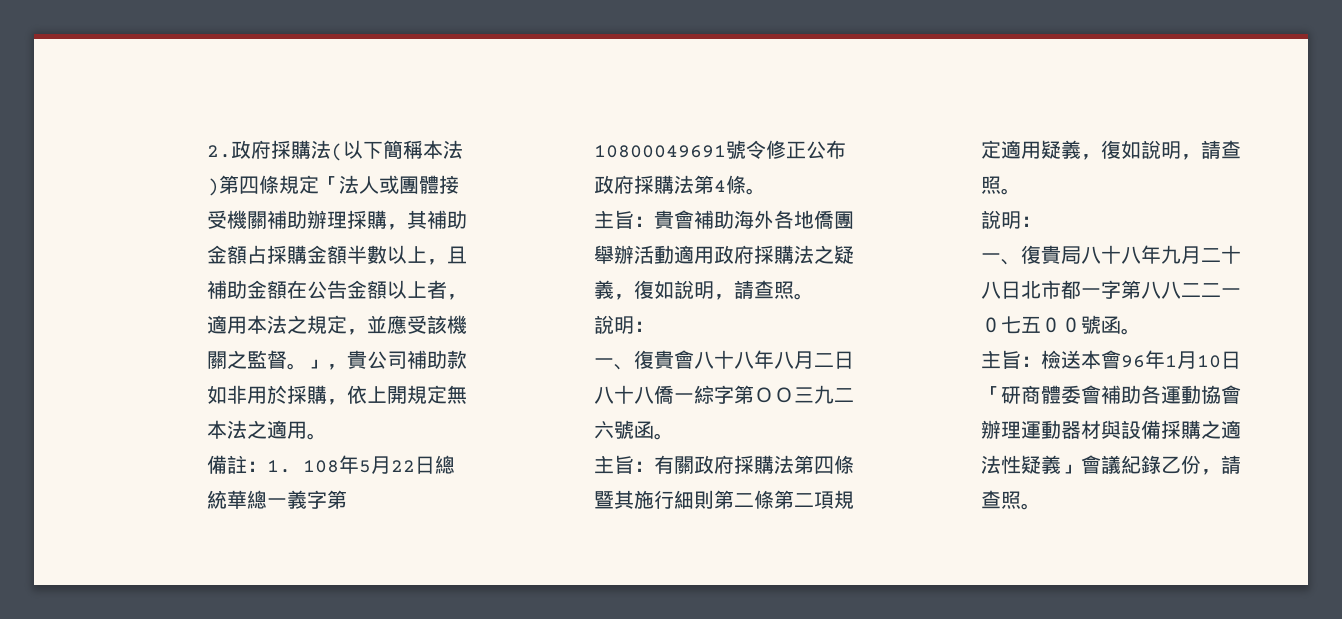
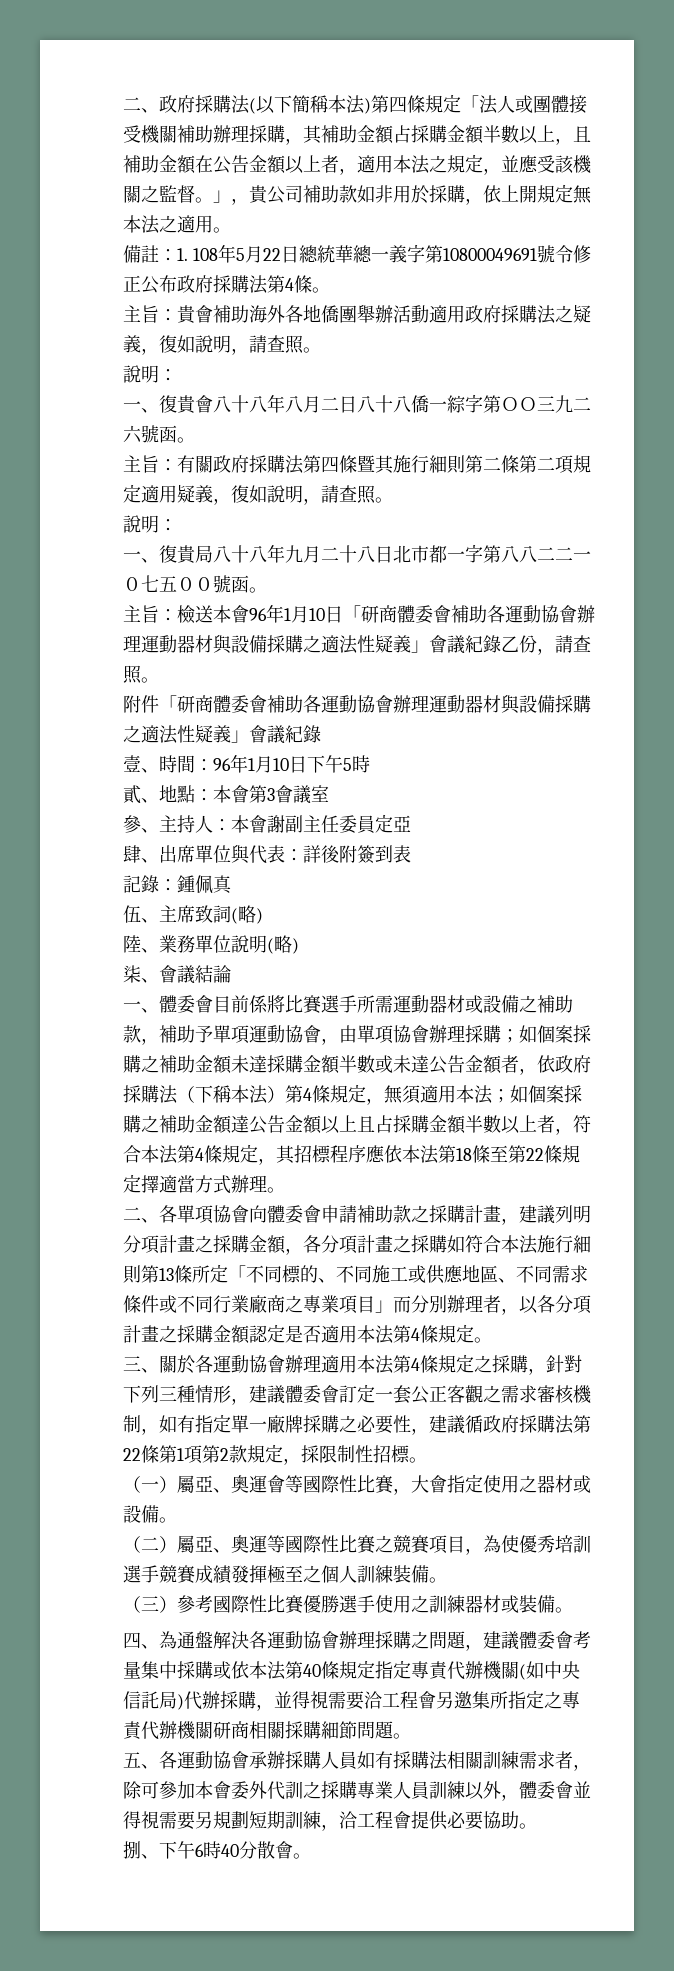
[206,145,231,158] 2. -> [122,97,159,113] 二、
(1041, 506) none -> [122,694,591,714] [122,724,321,744] [122,754,370,773] [122,785,329,804] [122,814,411,834] [122,844,411,864] [122,875,232,894] [122,905,263,924] [122,935,299,954] [122,965,231,984] [122,995,573,1014] [122,1025,591,1045] [122,1055,591,1075] [122,1084,582,1105] [122,1115,591,1135] [122,1144,580,1165] [122,1174,285,1194] [122,1205,591,1225] [122,1235,591,1255] [122,1264,588,1284] [122,1295,591,1315] [122,1324,492,1344] [122,1354,582,1375] [122,1384,592,1405] [122,1414,591,1435] [122,1444,427,1465] [122,1474,591,1495] [122,1505,177,1523] [122,1535,591,1555] [122,1565,447,1584] [122,1595,573,1614] [122,1631,591,1651] [122,1660,580,1680] [122,1690,580,1711] [122,1721,411,1740] [122,1751,591,1771] [122,1781,591,1801] [122,1811,537,1831] [122,1841,311,1859] // 附件「研商體委會補助各運動協會辦理運動器材與設備採購之適法性疑義」會議紀錄 // 壹、時間：96年1月10日下午5時 // 貳、地點：本會第3會議室 // 參、主持人：本會謝副主任委員定亞 // 肆、出席單位與代表：詳後附簽到表 // 記錄：鍾佩真 // 伍、主席致詞(略) // 陸、業務單位說明(略) // 柒、會議結論 // 一、體委會目前係將比賽選手所需運動器材或設備之補助款，補助予單項運動協會，由單項協會辦理採購；如個案採購之補助金額未達採購金額半數或未達公告金額者，依政府採購法（下稱本法）第4條規定，無須適用本法；如個案採購之補助金額達公告金額以上且占採購金額半數以上者，符合本法第4條規定，其招標程序應依本法第18條至第22條規定擇適當方式辦理。 // 二、各單項協會向體委會申請補助款之採購計畫，建議列明分項計畫之採購金額，各分項計畫之採購如符合本法施行細則第13條所定「不同標的、不同施工或供應地區、不同需求條件或不同行業廠商之專業項目」而分別辦理者，以各分項計畫之採購金額認定是否適用本法第4條規定。 // 三、關於各運動協會辦理適用本法第4條規定之採購，針對下列三種情形，建議體委會訂定一套公正客觀之需求審核機制，如有指定單一廠牌採購之必要性，建議循政府採購法第22條第1項第2款規定，採限制性招標。 // （一）屬亞、奧運會等國際性比賽，大會指定使用之器材或設備。 // （二）屬亞、奧運等國際性比賽之競賽項目，為使優秀培訓選手競賽成績發揮極至之個人訓練裝備。 // （三）參考國際性比賽優勝選手使用之訓練器材或裝備。 // 四、為通盤解決各運動協會辦理採購之問題，建議體委會考量集中採購或依本法第40條規定指定專責代辦機關(如中央信託局)代辦採購，並得視需要洽工程會另邀集所指定之專責代辦機關研商相關採購細節問題。 // 五、各運動協會承辦採購人員如有採購法相關訓練需求者，除可參加本會委外代訓之採購專業人員訓練以外，體委會並得視需要另規劃短期訓練，洽工程會提供必要協助。 // 捌、下午6時40分散會。

